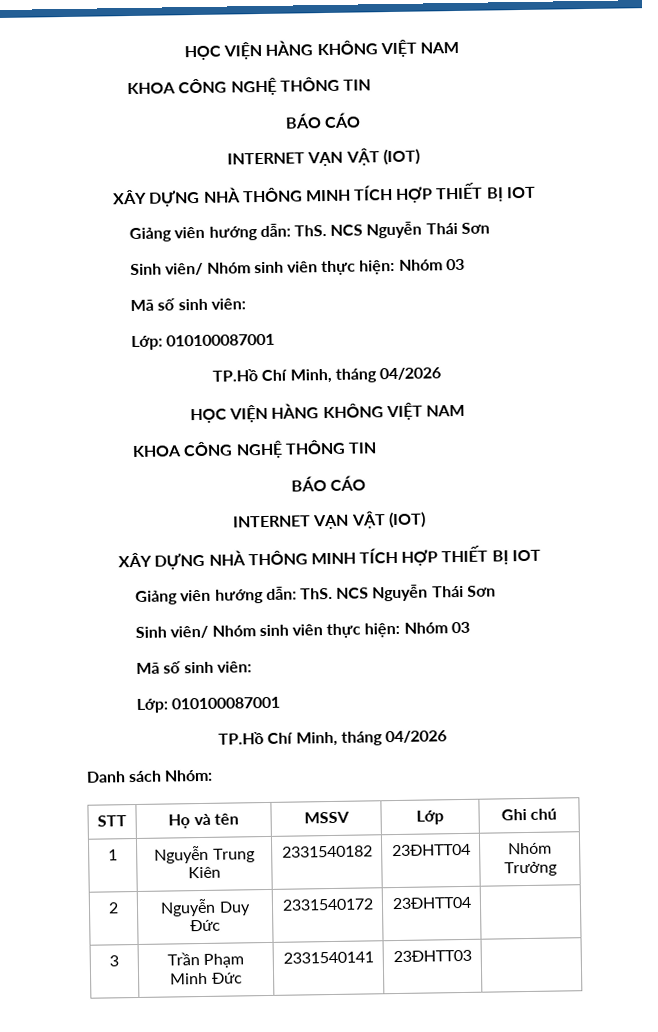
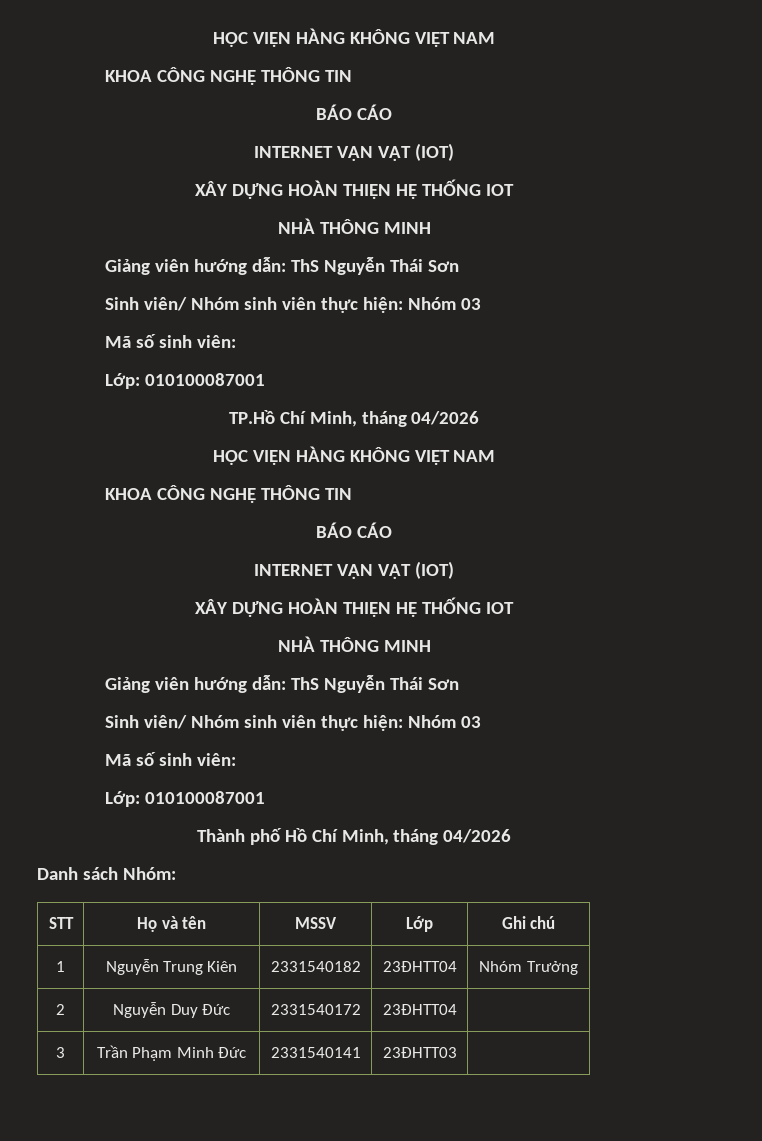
[202,182,536,203] [129,223,364,243] NHÀ THÔNG MINH TÍCH HỢP THIẾT BỊ IOT // Giảng viên hướng dẫn: ThS. NCS -> [288,179,514,199] [277,218,431,234] [104,257,319,275] HOÀN THIỆN HỆ THỐNG IOT // NHÀ THÔNG MINH // Giảng viên hướng dẫn: ThS
[208,545,541,566] [135,586,370,605] NHÀ THÔNG MINH TÍCH HỢP THIẾT BỊ IOT // Giảng viên hướng dẫn: ThS. NCS -> [288,597,514,617] [277,636,431,652] [104,675,319,693] HOÀN THIỆN HỆ THỐNG IOT // NHÀ THÔNG MINH // Giảng viên hướng dẫn: ThS
[218,732,265,745] TP.Hồ -> [196,828,307,845] Thành phố Hồ

